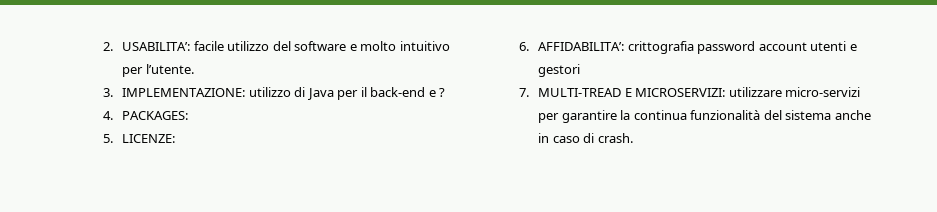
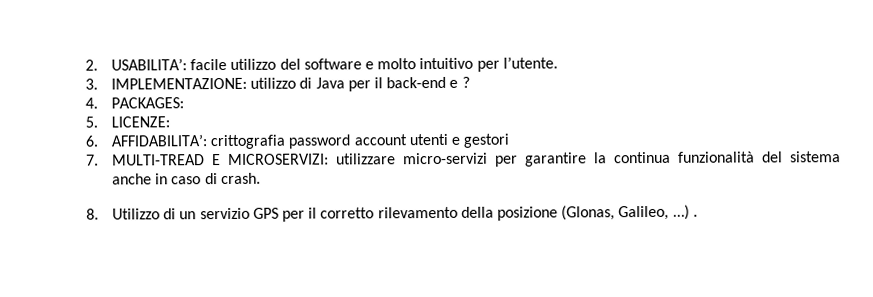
(633, 138) none -> [85,204,698,222] // 8. Utilizzo di un servizio GPS per il corretto rilevamento della posizione (Glonas, Galileo, …) .

